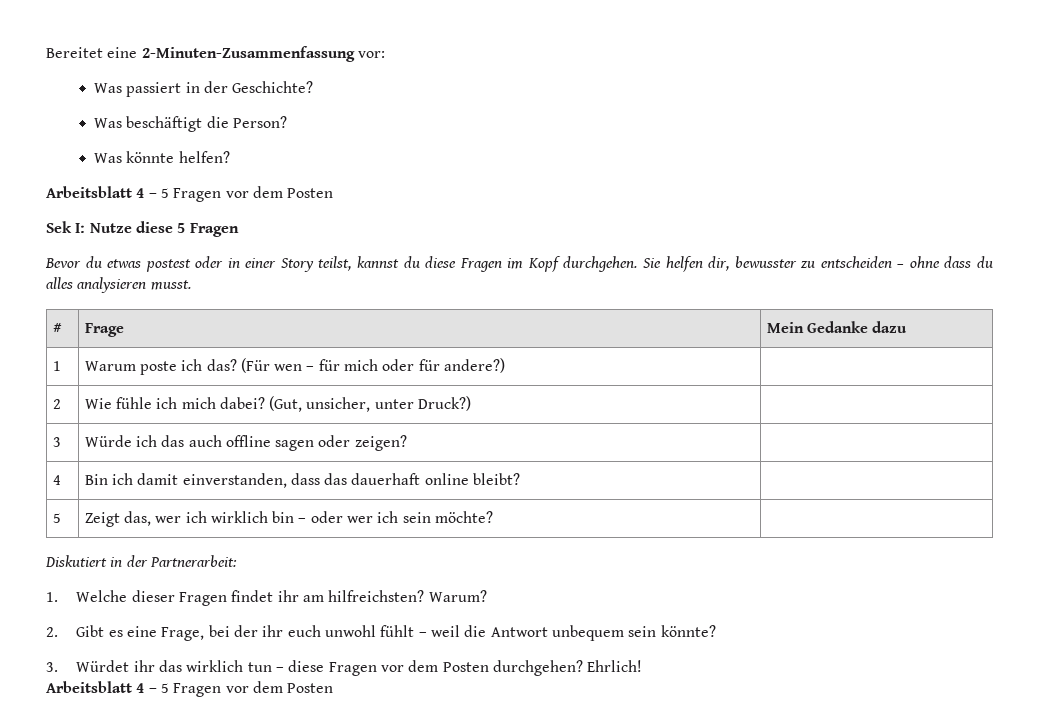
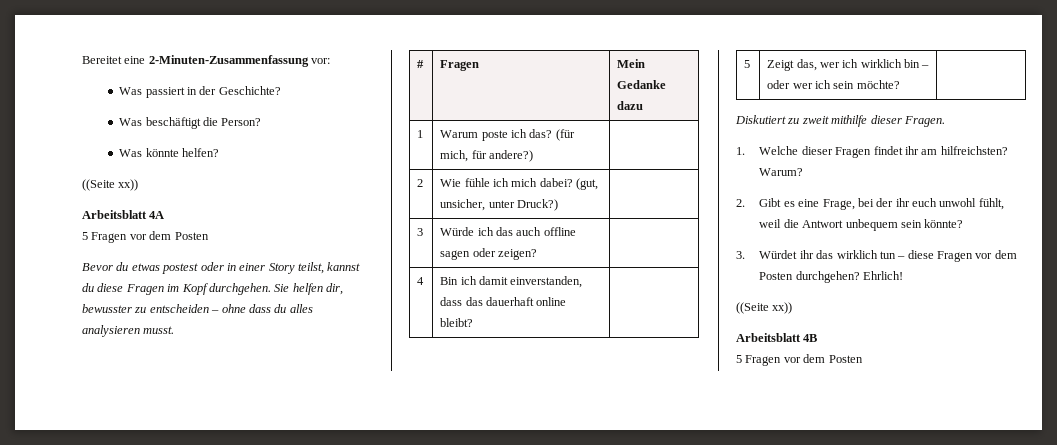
[46,186,334,202] [46,221,239,237] // Arbeitsblatt 4 – 5 Fragen vor dem Posten // Sek I: Nutze diese 5 Fragen -> [82,179,139,191] [82,210,165,219] [82,231,209,243] // ((Seite xx)) // Arbeitsblatt 4A // 5 Fragen vor dem Posten
[84,323,124,337] Frage -> [440,60,480,71] Fragen
[240,358,415,373] (Für wen – für mich oder -> [555,129,575,141] [440,150,469,162] (für mich,
[269,396,303,412] (Gut, -> [576,178,599,190] (gut,
[110,555,237,567] in der Partnerarbeit: -> [787,115,945,127] zu zweit mithilfe dieser Fragen.
[380,625,427,637] fühlt – -> [978,198,1004,210] fühlt,
[46,681,157,693] // Arbeitsblatt 4 – -> [736,302,793,314] [736,333,818,342] // ((Seite xx)) // Arbeitsblatt 4B //

